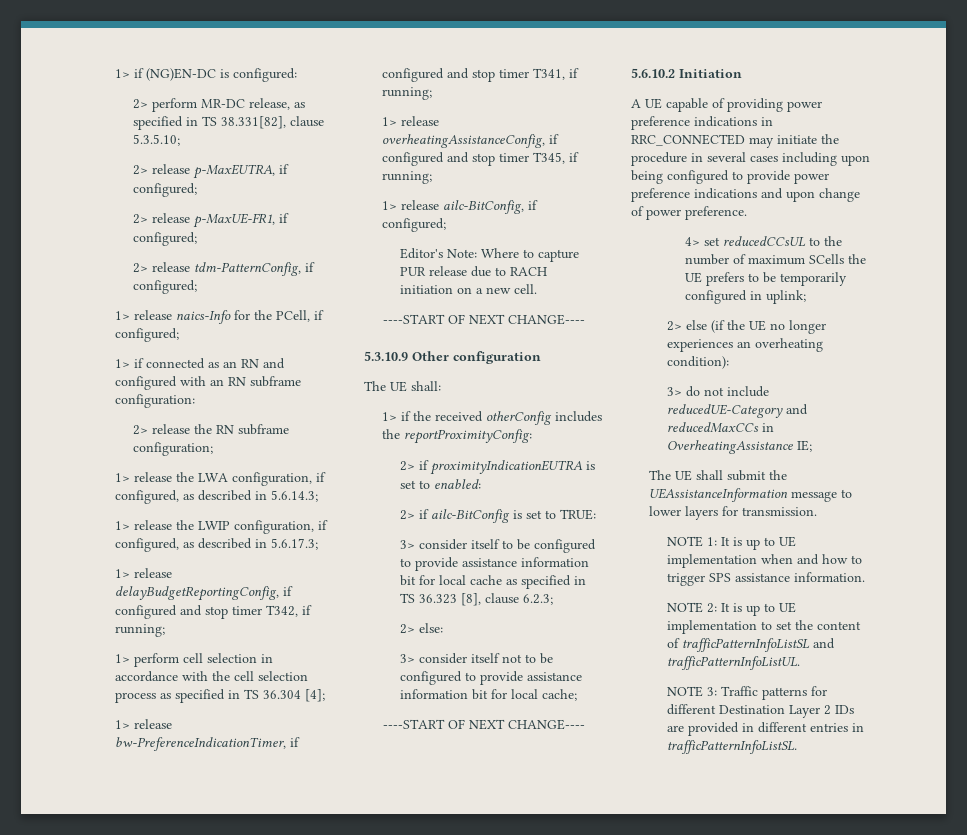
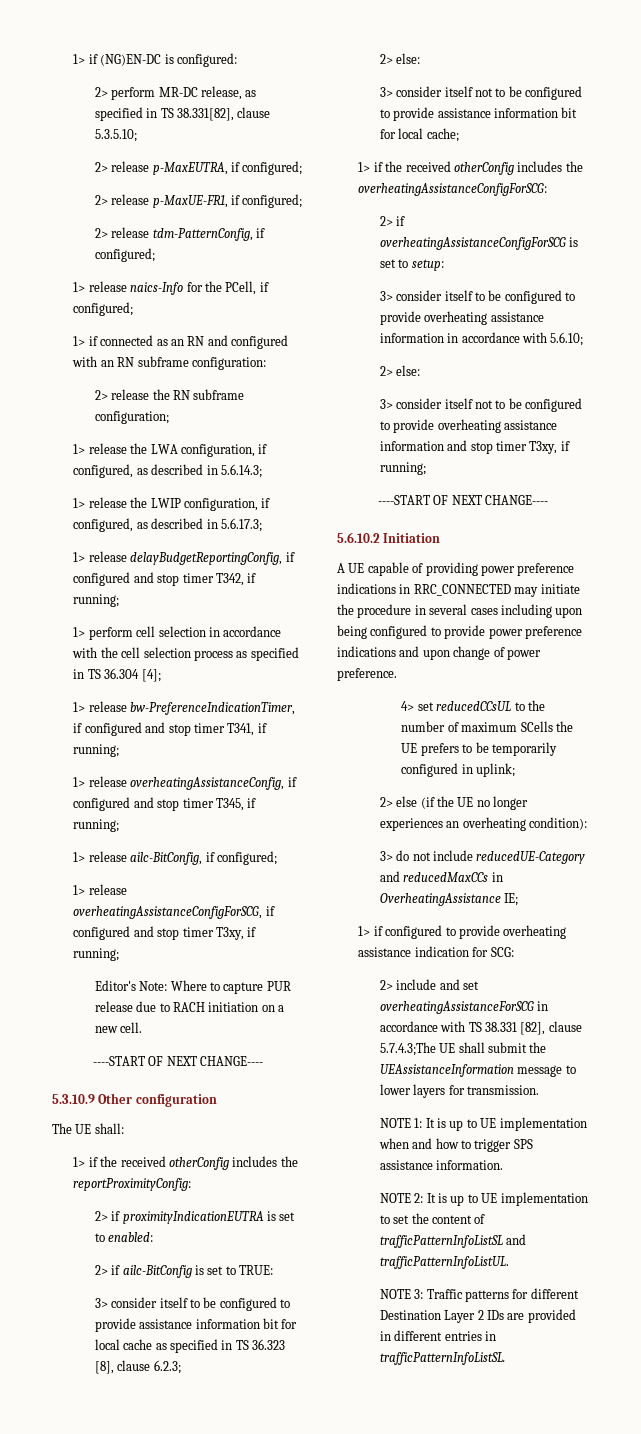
(446, 225) none -> [73,884,127,895] [73,906,275,919] [73,926,257,940] [73,948,120,961] // 1> release overheatingAssistanceConfigForSCG, if configured and stop timer T3xy, if running;
(577, 695) none -> [358,161,583,175] [358,183,548,196] [379,216,406,226] [379,237,579,250] [379,259,444,271] [379,290,576,304] [379,311,544,325] [379,332,584,346] [379,365,421,376] [379,398,583,412] [379,419,558,433] [379,440,570,454] [379,462,426,475] // 1> if the received otherConfig includes the overheatingAssistanceConfigForSCG: // 2> if overheatingAssistanceConfigForSCG is set to setup: // 3> consider itself to be configured to provide overheating assistance information in accordance with 5.6.10; // 2> else: // 3> consider itself not to be configured to provide overheating assistance information and stop timer T3xy, if running;
[648,470,671,480] The -> [358,925,567,939] [358,946,514,957] [379,979,480,990] [379,1001,549,1014] [379,1021,582,1035] [379,1042,436,1056] 1> if configured to provide overheating assistance indication for SCG: // 2> include and set overheatingAssistanceForSCG in accordance with TS 38.331 [82], clause 5.7.4.3;The

